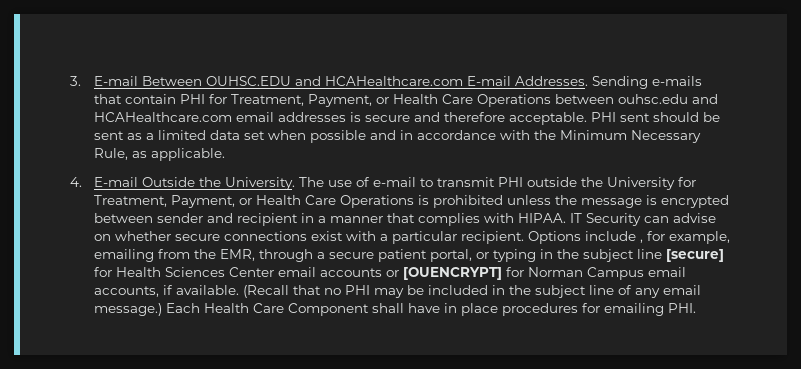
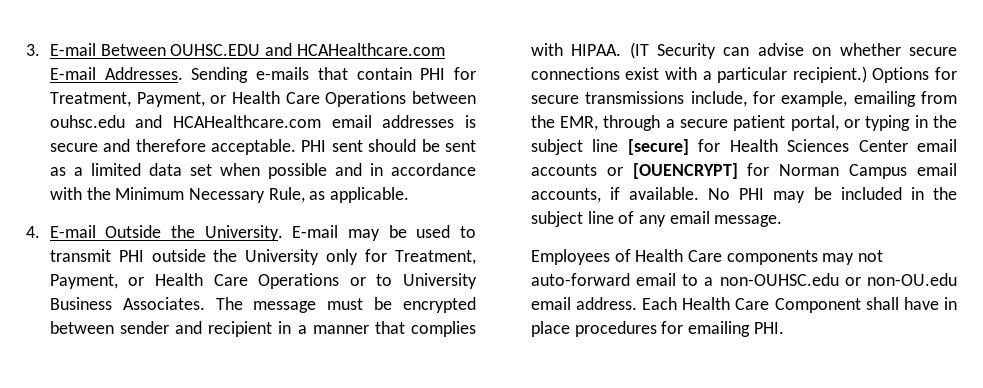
[299,177,417,187] The use of e-mail -> [292,225,451,241] E-mail may be used
[678,177,697,187] [94,195,658,208] for Treatment, Payment, or Health Care Operations is prohibited unless the message is -> [326,249,476,265] [49,273,477,289] [49,297,393,313] only for Treatment, Payment, or Health Care Operations or to University Business Associates. The message must be
[570,213,583,223] IT -> [629,42,649,59] (IT
[461,231,644,244] recipient. Options include , -> [792,66,957,83] [530,91,747,107] recipient.) Options for secure transmissions include,
[243,285,342,298] (Recall that no -> [708,188,731,200] No
[94,303,163,316] message.) -> [714,215,783,227] [530,249,884,265] [530,273,957,286] [530,297,637,310] message. // Employees of Health Care components may not auto-forward email to a non-OUHSC.edu or non-OU.edu email address.

